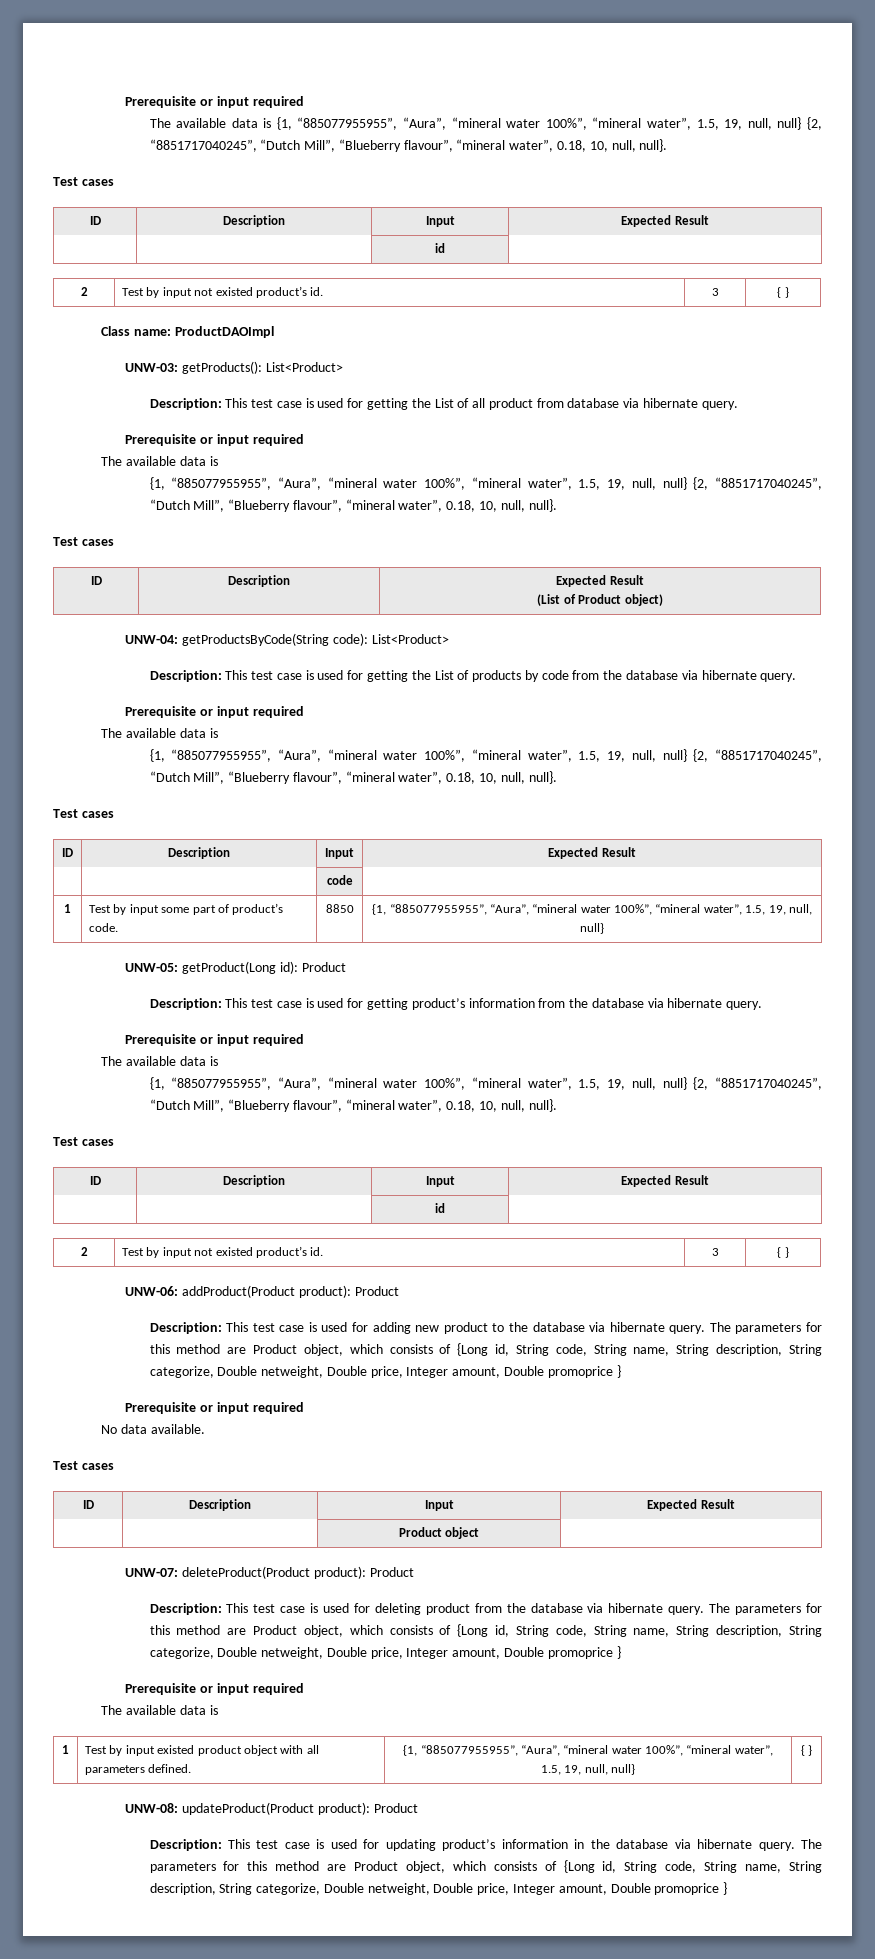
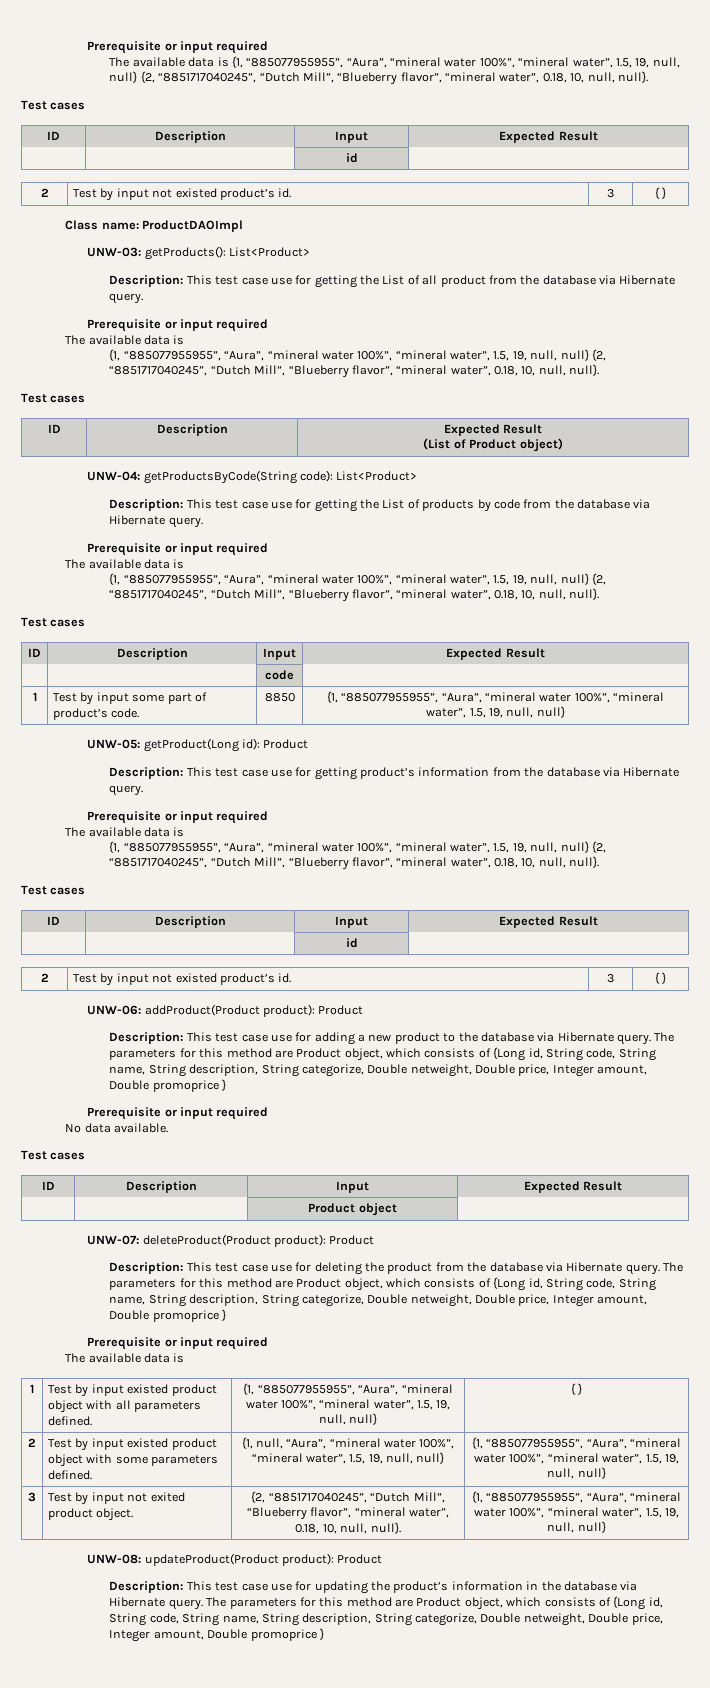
[403,139,453,152] flavour”, -> [400,72,442,83] flavor”,
[305,398,344,408] is used -> [270,277,292,285] use
[567,398,698,408] database via hibernate -> [520,275,676,285] the database via Hibernate
[292,499,342,512] flavour”, -> [351,365,393,376] flavor”,
[305,670,344,680] is used -> [270,501,292,509] use
[701,670,757,680] hibernate -> [109,515,166,525] Hibernate
[292,771,342,784] flavour”, -> [351,589,393,600] flavor”,
[305,998,344,1008] is used -> [270,769,292,777] use
[667,998,723,1008] hibernate -> [623,767,680,777] Hibernate
[292,1099,342,1112] flavour”, -> [351,857,393,868] flavor”,
[308,1322,348,1332] is used -> [270,1034,292,1042] use
(411, 1328) none -> [358,1034,366,1042] a
[609,1322,665,1332] hibernate -> [557,1032,614,1042] Hibernate
[310,1603,350,1613] is used -> [270,1264,292,1272] use
[425,1603,664,1615] product from the database via hibernate -> [365,1262,623,1274] the product from the database via Hibernate
(813, 1750) none -> [28,1438,36,1447] [48,1438,217,1451] [48,1454,219,1467] [48,1470,93,1480] [241,1437,455,1449] [251,1452,445,1464] [471,1437,682,1449] [474,1453,679,1464] [547,1467,606,1479] [28,1492,36,1502] [48,1492,185,1505] [48,1508,134,1521] [251,1491,445,1503] [246,1507,450,1520] [295,1522,401,1534] [471,1491,682,1503] [474,1507,679,1518] [547,1521,606,1533] // 2 | Test by input existed product object with some parameters defined. | {1, null, “Aura”, “mineral water 100%”, “mineral water”, 1.5, 19, null, null} | {1, “885077955955”, “Aura”, “mineral water 100%”, “mineral water”, 1.5, 19, null, null} // 3 | Test by input not exited product object. | {2, “8851717040245”, “Dutch Mill”, “Blueberry flavor”, “mineral water”, 0.18, 10, null, null}. | {1, “885077955955”, “Aura”, “mineral water 100%”, “mineral water”, 1.5, 19, null, null}
[316,1839,357,1849] is used -> [270,1583,292,1591] use
(436, 1845) none -> [371,1581,391,1591] the
[697,1839,753,1849] hibernate -> [109,1597,166,1607] Hibernate

